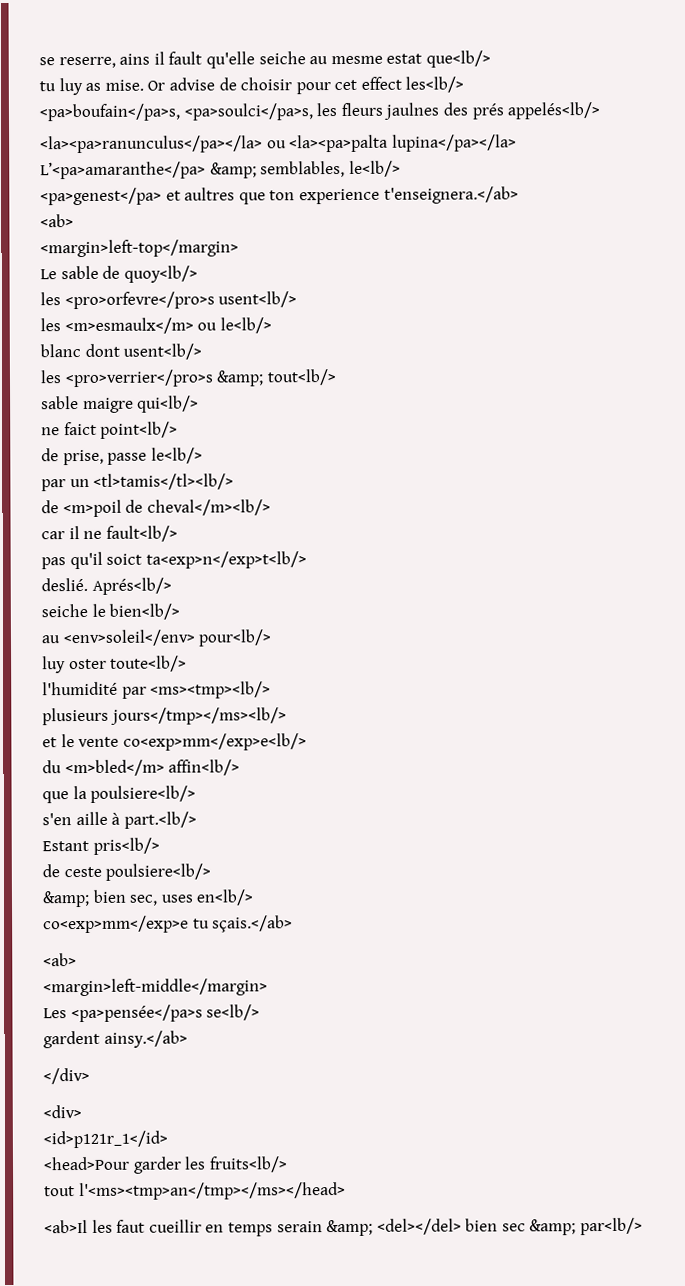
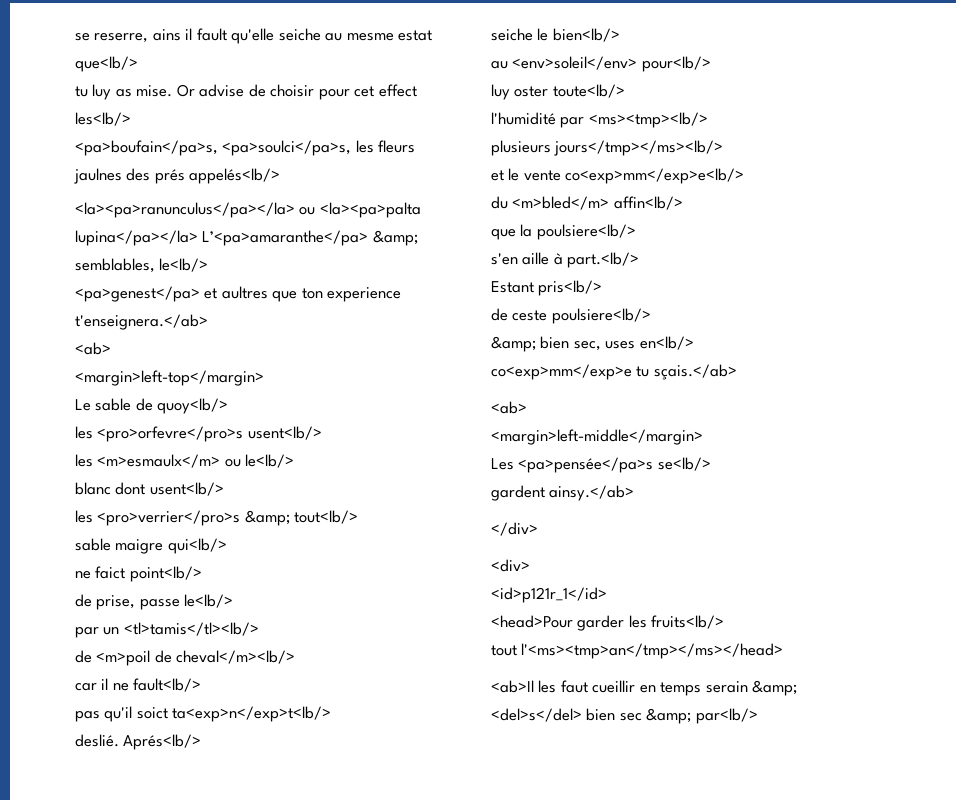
[376,1218,462,1235] <del></del> -> [491,708,582,722] <del>s</del>

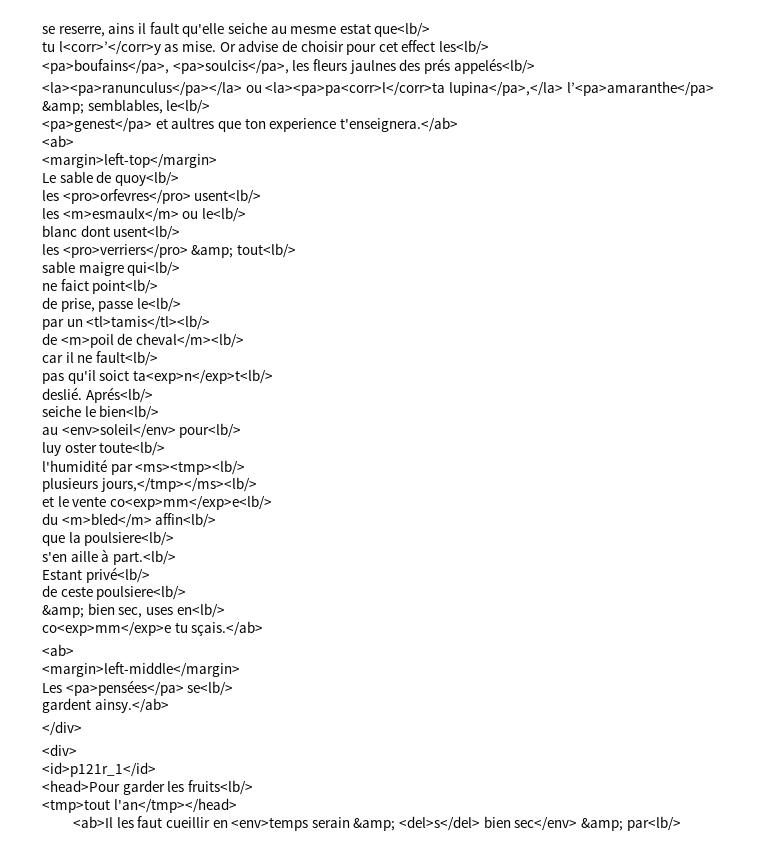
[92,84,112,100] luy -> [58,41,161,55] l<corr>’</corr>y
[75,140,352,156] <pa>boufain</pa>s, <pa>soulci</pa>s, -> [42,59,289,74] <pa>boufains</pa>, <pa>soulcis</pa>,
[319,202,421,218] [75,230,369,246] <la><pa>palta lupina</pa></la> L’<pa>amaranthe</pa> -> [265,81,714,96] <la><pa>pa<corr>l</corr>ta lupina</pa>,</la> l’<pa>amaranthe</pa>
[97,426,244,442] <pro>orfevre</pro>s -> [62,189,191,204] <pro>orfevres</pro>
[97,510,241,526] <pro>verrier</pro>s -> [62,244,188,258] <pro>verriers</pro>
[554,140,724,156] jours</tmp></ms><lb/> -> [100,477,257,492] jours,</tmp></ms><lb/>
[538,280,603,296] pris<lb/> -> [85,567,150,583] privé<lb/>
[518,457,654,473] <pa>pensée</pa>s -> [65,680,184,696] <pa>pensées</pa>
[491,643,784,659] tout l'<ms><tmp>an</tmp></ms></head> -> [42,798,237,813] <tmp>tout l'an</tmp></head>
[660,682,702,696] temps -> [231,817,309,831] <env>temps
[619,713,642,721] sec -> [514,817,578,831] sec</env>

